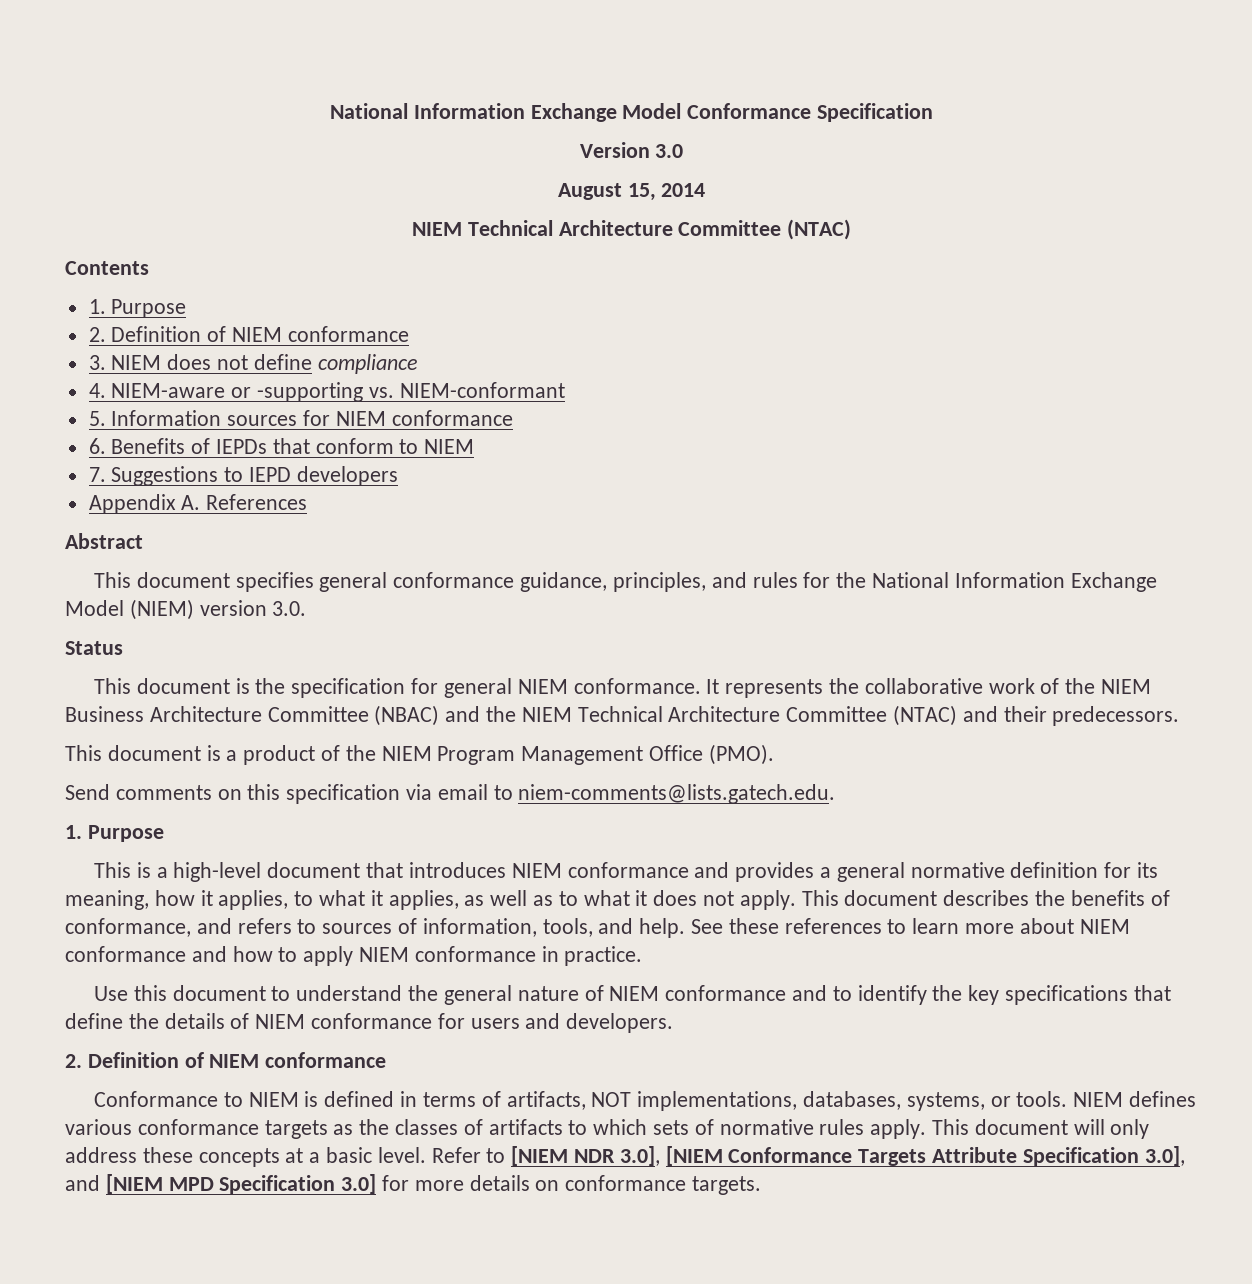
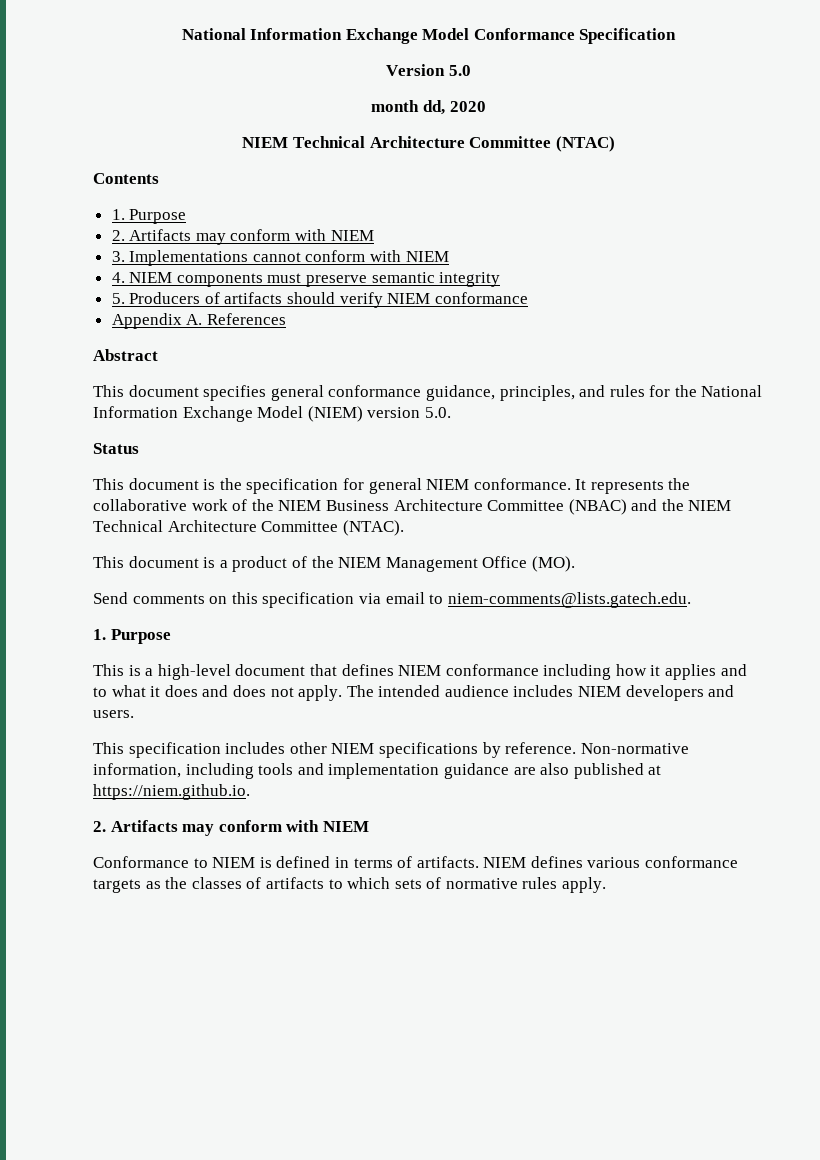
[655,144,684,158] [557,183,706,201] 3.0 // August 15, 2014 -> [448,65,471,76] [371,100,486,115] 5.0 // month dd, 2020
[111,326,409,342] [88,354,418,374] [88,382,565,402] [88,410,513,426] [88,438,475,454] [88,466,398,486] Definition of NIEM conformance // 3. NIEM does not define compliance // 4. NIEM-aware or -supporting vs. NIEM-conformant // 5. Information sources for NIEM conformance // 6. Benefits of IEPDs that conform to NIEM // 7. Suggestions to IEPD developers -> [129,229,374,245] [111,250,449,266] [111,272,501,287] [111,292,528,308] Artifacts may conform with NIEM // 3. Implementations cannot conform with NIEM // 4. NIEM components must preserve semantic integrity // 5. Producers of artifacts should verify NIEM conformance
[272,601,307,616] 3.0. -> [424,407,451,418] 5.0.
[893,705,1180,726] (NTAC) and their predecessors. -> [342,520,404,536] (NTAC).
[437,746,516,765] Program -> (382, 562) none
[708,744,774,765] (PMO). -> [531,556,575,572] (MO).
[408,862,1158,882] [65,890,1170,910] [65,918,1130,938] [65,946,643,966] [94,985,1171,1005] [65,1013,674,1033] [65,1052,387,1068] introduces NIEM conformance and provides a general normative definition for its meaning, how it applies, to what it applies, as well as to what it does not apply. This document describes the benefits of conformance, and refers to sources of information, tools, and help. See these references to learn more about NIEM conformance and how to apply NIEM conformance in practice. // Use this document to understand the general nature of NIEM conformance and to identify the key specifications that define the details of NIEM conformance for users and developers. // 2. Definition of NIEM conformance -> [341,664,747,680] [93,685,735,701] [93,710,134,718] [93,742,689,758] [93,763,662,779] [93,784,250,800] [93,820,369,836] defines NIEM conformance including how it applies and to what it does and does not apply. The intended audience includes NIEM developers and users. // This specification includes other NIEM specifications by reference. Non-normative information, including tools and implementation guidance are also published at https://niem.github.io. // 2. Artifacts may conform with NIEM
[506,1091,1068,1111] artifacts, NOT implementations, databases, systems, or tools. -> [416,856,479,868] artifacts.
[932,1119,1150,1139] [65,1146,1185,1167] [65,1174,762,1195] This document will only address these concepts at a basic level. Refer to [NIEM NDR 3.0], [NIEM Conformance Targets Attribute Specification 3.0], and [NIEM MPD Specification 3.0] for more details on conformance targets. -> (607, 885) none

